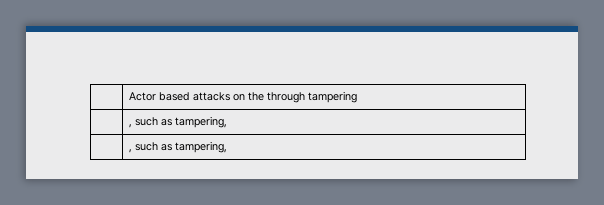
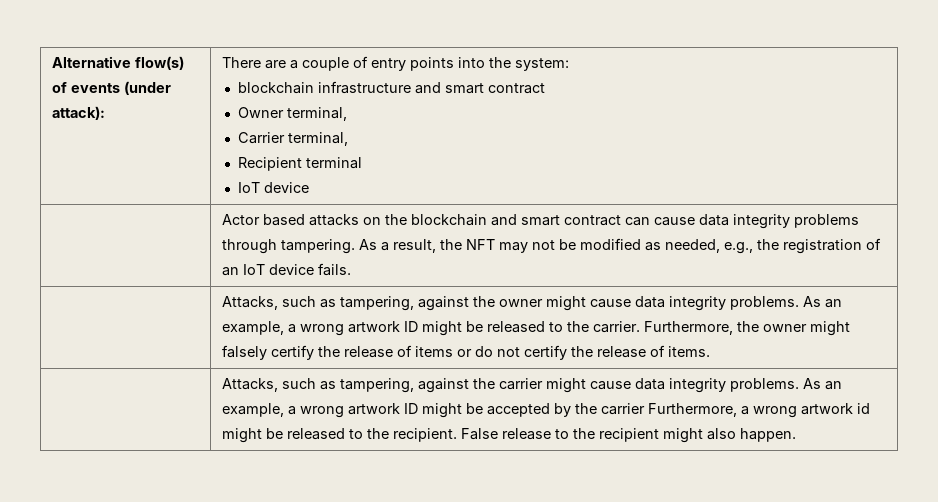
(128, 96) none -> [51,56,184,70] [51,81,171,95] [51,106,105,120] [221,56,569,71] [237,81,545,94] [237,107,347,121] [237,132,348,146] [237,157,362,171] [237,182,309,193] Alternative flow(s) of events (under attack): | There are a couple of entry points into the system: // blockchain infrastructure and smart contract // Owner terminal, // Carrier terminal, // Recipient terminal // IoT device //
[266,91,357,103] [128,116,227,128] [128,141,227,153] through tampering // | , such as tampering, // | , such as tampering, -> [410,214,859,229] [221,238,881,254] [221,263,351,276] [221,296,842,311] [221,321,850,336] [221,345,710,360] [221,378,842,393] [221,403,870,418] [221,428,796,443] blockchain and smart contract can cause data integrity problems through tampering. As a result, the NFT may not be modified as needed, e.g., the registration of an IoT device fails. // | Attacks, such as tampering, against the owner might cause data integrity problems. As an example, a wrong artwork ID might be released to the carrier. Furthermore, the owner might falsely certify the release of items or do not certify the release of items. // | Attacks, such as tampering, against the carrier might cause data integrity problems. As an example, a wrong artwork ID might be accepted by the carrier Furthermore, a wrong artwork id might be released to the recipient. False release to the recipient might also happen.

